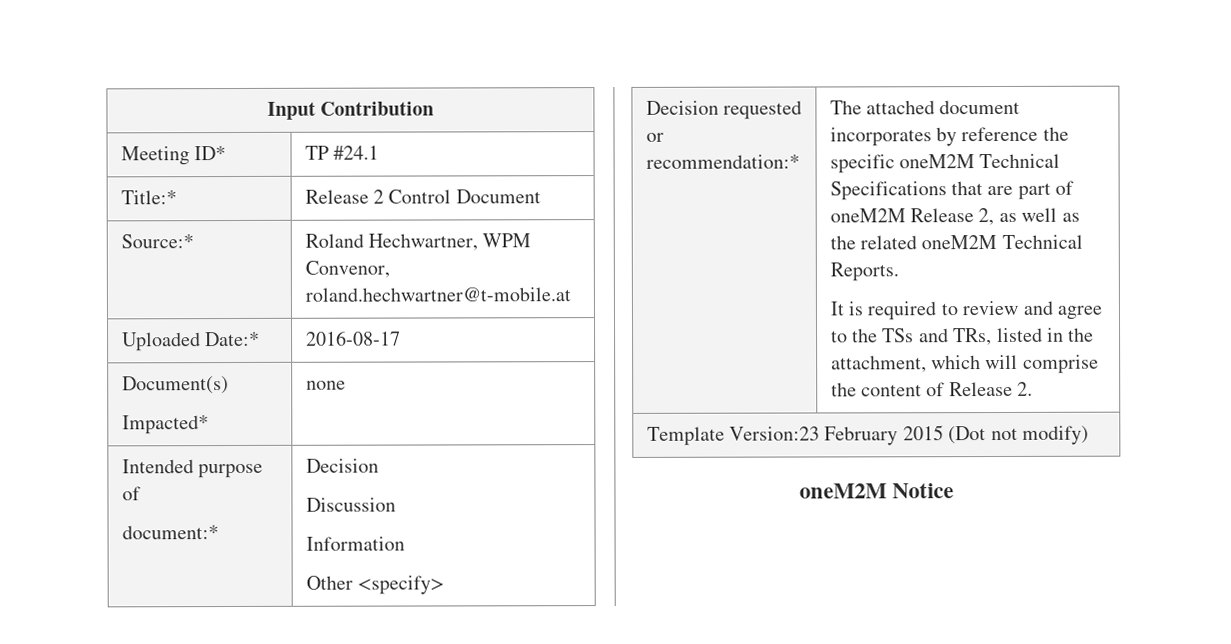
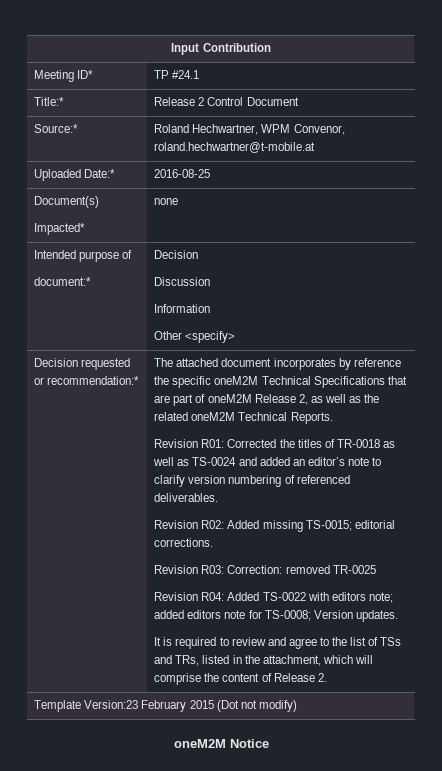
[305,330,401,346] 2016-08-17 -> [154,169,211,178] 2016-08-25
(899, 272) none -> [154,439,395,448] [153,457,382,466] [154,475,350,487] [154,493,219,502] [154,520,395,532] [154,538,214,547] [154,565,376,574] [154,592,393,603] [154,610,398,622] // Revision R01: Corrected the titles of TR-0018 as well as TS-0024 and added an editor’s note to clarify version numbering of referenced deliverables. // Revision R02: Added missing TS-0015; editorial corrections. // Revision R03: Correction: removed TR-0025 // Revision R04: Added TS-0022 with editors note; added editors note for TS-0008; Version updates.
(878, 335) none -> [350,637,379,646] list of

